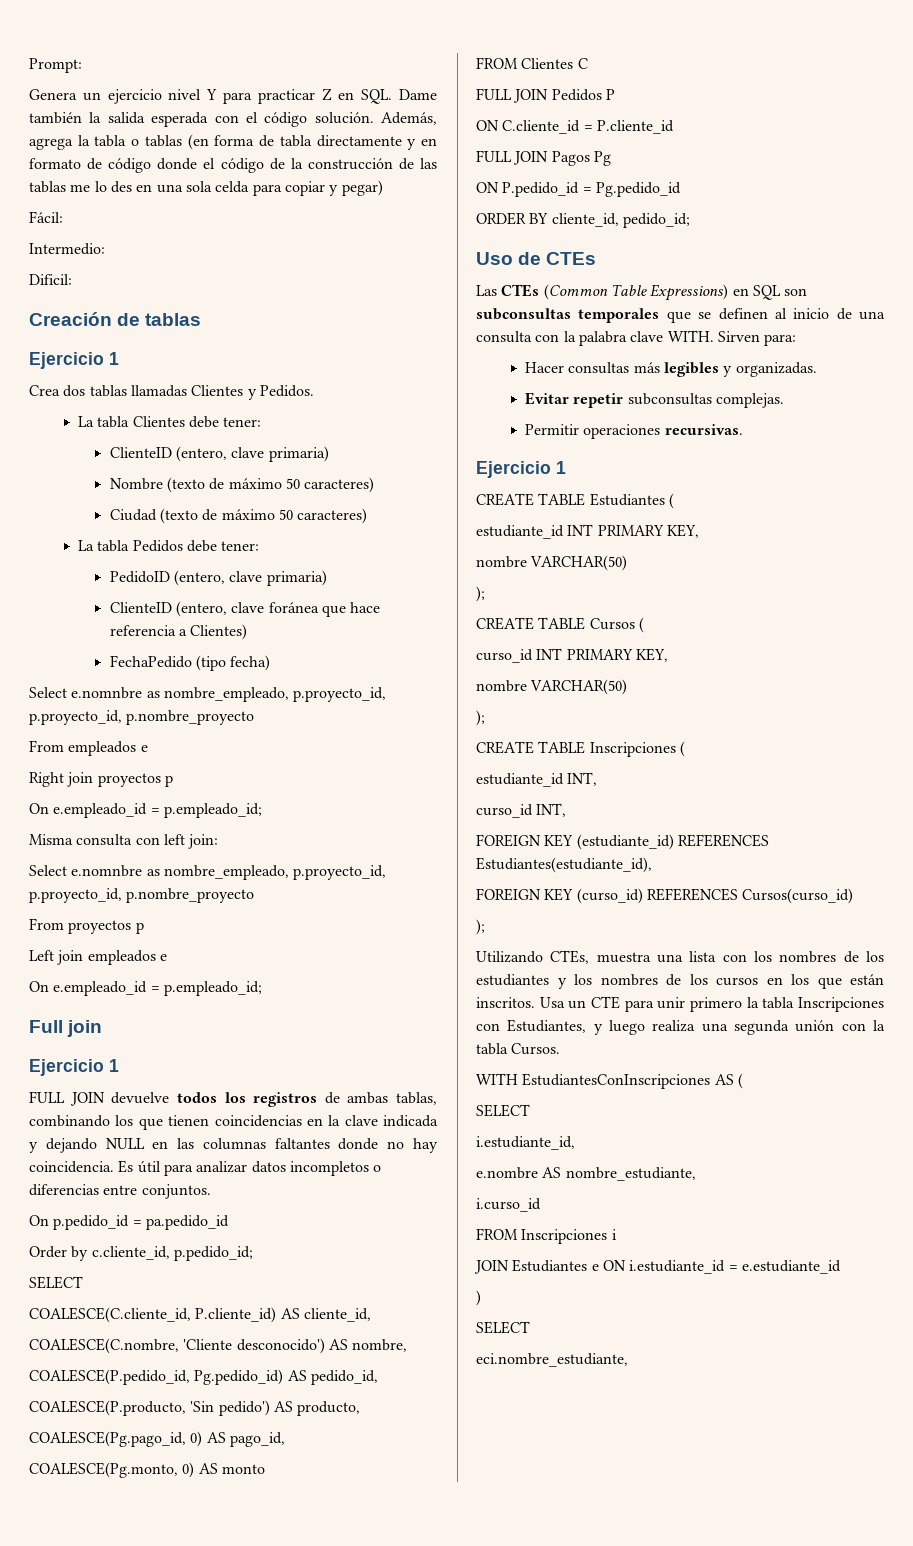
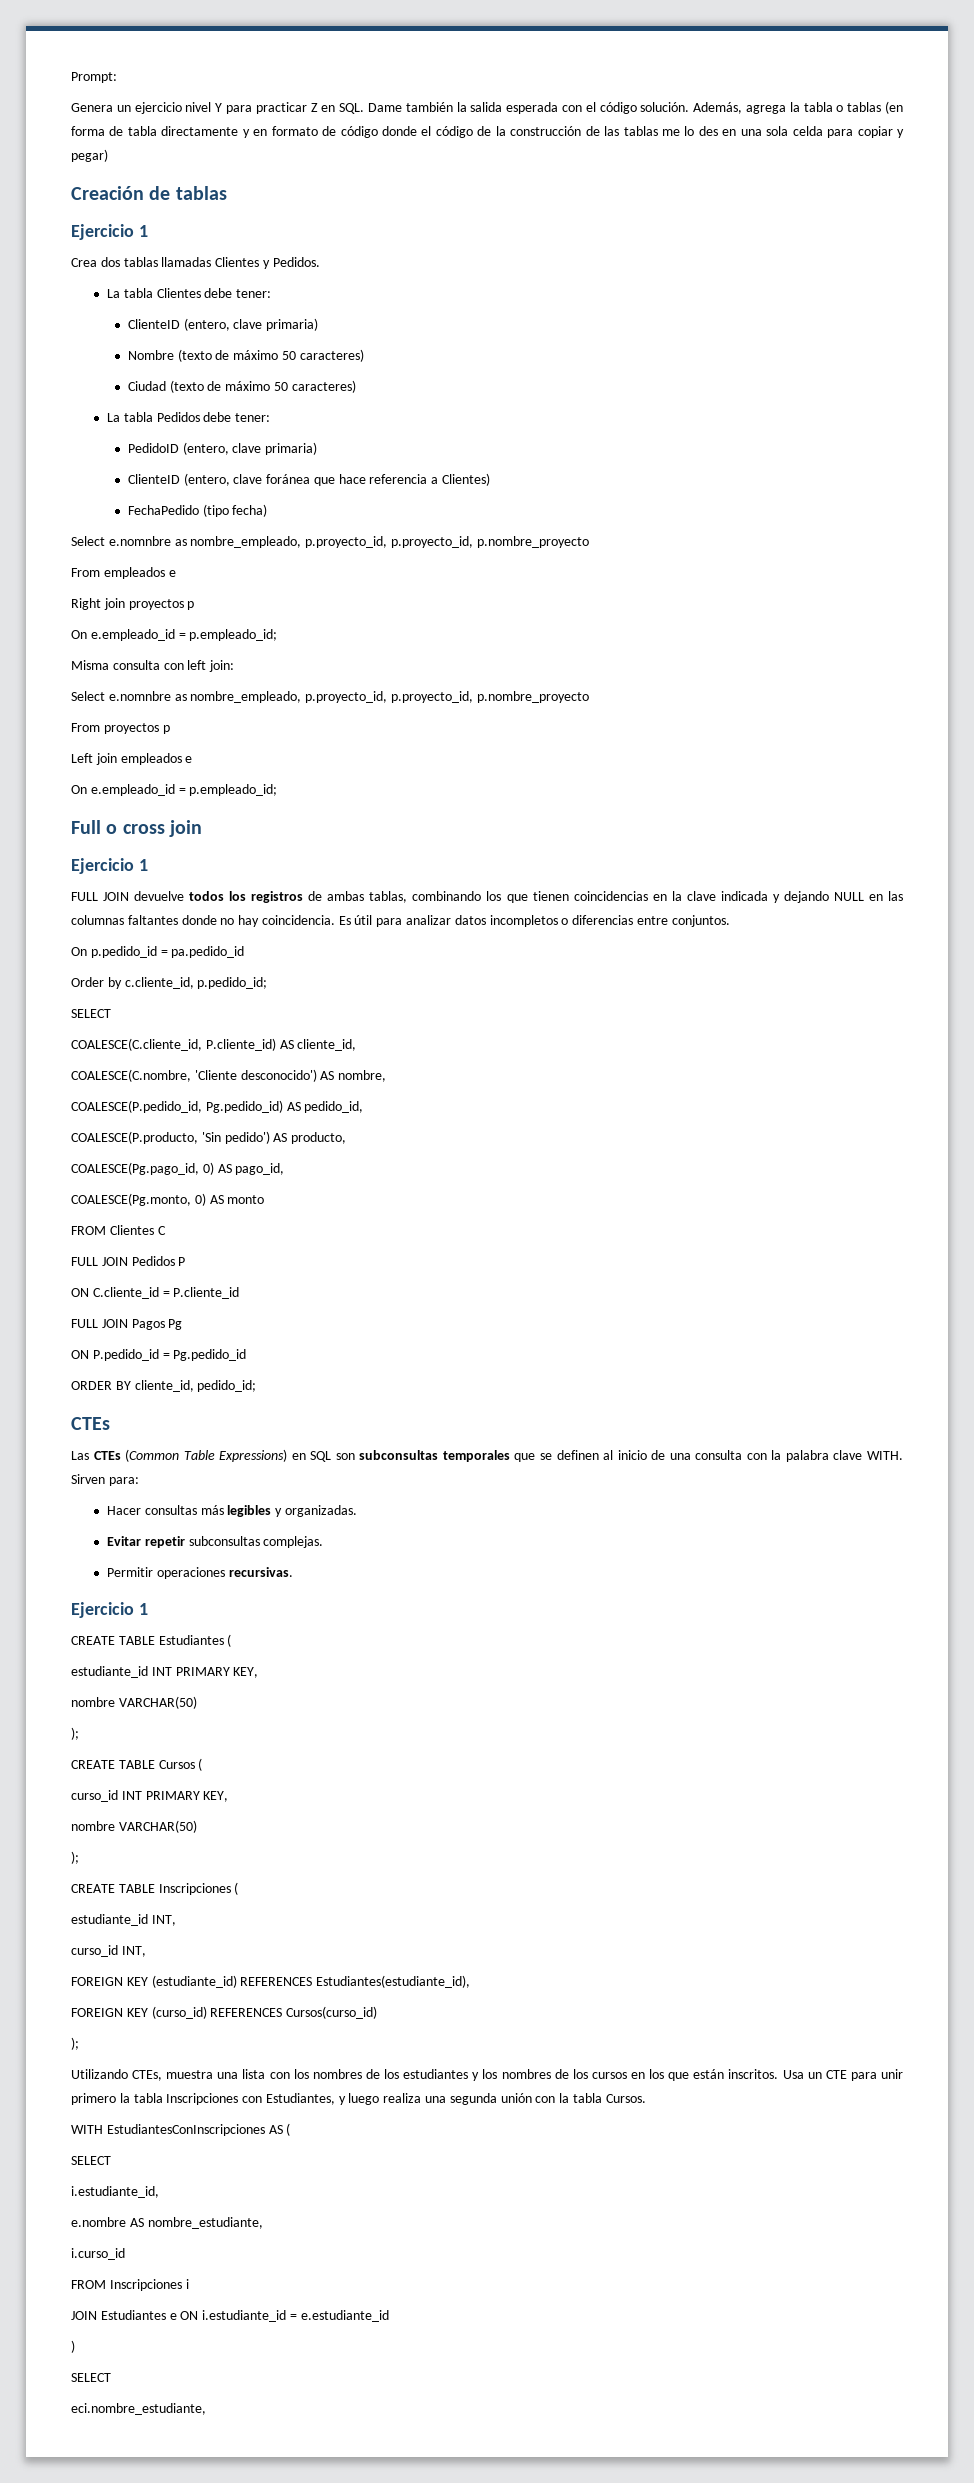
[29,211,63,223] [29,243,105,255] [29,274,72,285] // Fácil: // Intermedio: // Dificil: -> (108, 155) none
(63, 1026) none -> [106,824,165,834] o cross
[476,252,542,265] Uso de -> (257, 1386) none

